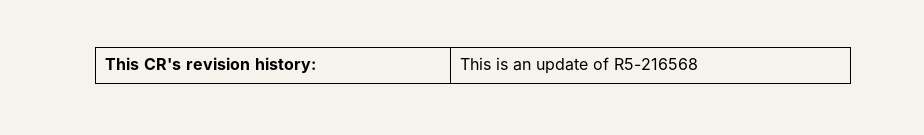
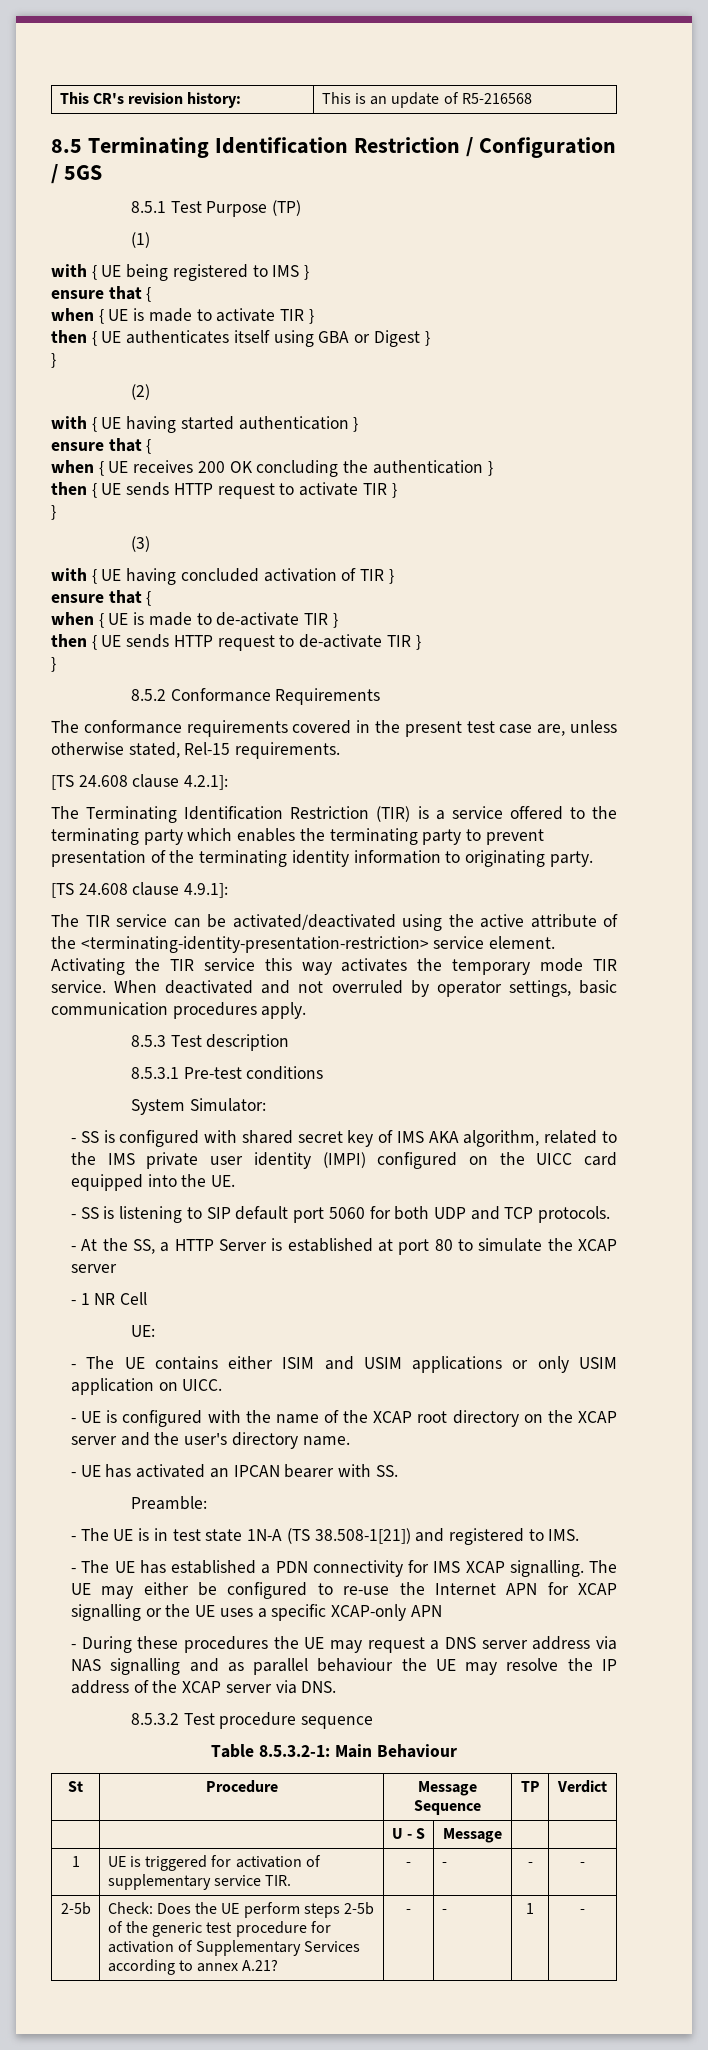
(698, 64) none -> [51,137,616,158] [51,164,102,184] [131,200,302,217] [131,232,151,248] [51,264,310,281] [51,286,152,302] [51,308,314,324] [51,330,430,347] [51,353,56,368] [131,384,151,400] [51,416,359,433] [51,438,152,454] [51,460,493,477] [51,482,397,499] [51,505,56,520] [131,536,151,552] [51,568,394,585] [51,590,152,606] [51,612,338,628] [51,634,421,651] [51,657,56,672] [131,688,381,705] [51,720,617,737] [51,742,341,759] [51,774,229,790] [51,806,618,823] [51,828,544,845] [51,850,593,867] [51,882,229,898] [51,914,618,931] [51,936,556,953] [51,958,617,975] [51,980,617,997] [51,1002,307,1019] [131,1034,290,1051] [131,1066,324,1080] [131,1098,266,1115] [71,1130,618,1147] [71,1152,618,1169] [71,1174,236,1191] [71,1206,611,1223] [71,1238,617,1255] [71,1264,118,1273] [71,1292,148,1305] [131,1325,156,1337] [71,1356,618,1373] [71,1378,223,1395] [71,1410,618,1427] [71,1432,350,1449] [71,1464,398,1478] [131,1496,208,1510] [71,1528,580,1545] [71,1560,617,1577] [71,1582,617,1599] [71,1604,442,1621] [71,1636,618,1653] [71,1658,618,1675] [71,1680,337,1694] [131,1712,374,1729] [211,1744,457,1758] [68,1781,83,1792] [205,1780,278,1793] [418,1781,478,1796] [414,1800,482,1815] [520,1781,540,1792] [557,1780,607,1793] [391,1828,426,1839] [443,1828,503,1843] [71,1856,80,1867] [107,1855,322,1871] [107,1874,292,1890] [406,1862,412,1867] [441,1862,447,1867] [527,1862,533,1867] [580,1862,585,1867] [60,1902,91,1915] [107,1902,375,1918] [107,1921,332,1937] [107,1940,361,1956] [107,1959,279,1975] [406,1909,412,1914] [441,1909,447,1914] [526,1903,534,1914] [580,1909,585,1914] // 8.5 Terminating Identification Restriction / Configuration / 5GS // 8.5.1 Test Purpose (TP) // (1) // with { UE being registered to IMS } // ensure that { // when { UE is made to activate TIR } // then { UE authenticates itself using GBA or Digest } // } // (2) // with { UE having started authentication } // ensure that { // when { UE receives 200 OK concluding the authentication } // then { UE sends HTTP request to activate TIR } // } // (3) // with { UE having concluded activation of TIR } // ensure that { // when { UE is made to de-activate TIR } // then { UE sends HTTP request to de-activate TIR } // } // 8.5.2 Conformance Requirements // The conformance requirements covered in the present test case are, unless otherwise stated, Rel-15 requirements. // [TS 24.608 clause 4.2.1]: // The Terminating Identification Restriction (TIR) is a service offered to the terminating party which enables the terminating party to prevent presentation of the terminating identity information to originating party. // [TS 24.608 clause 4.9.1]: // The TIR service can be activated/deactivated using the active attribute of the <terminating-identity-presentation-restriction> service element. Activating the TIR service this way activates the temporary mode TIR service. When deactivated and not overruled by operator settings, basic communication procedures apply. // 8.5.3 Test description // 8.5.3.1 Pre-test conditions // System Simulator: // - SS is configured with shared secret key of IMS AKA algorithm, related to the IMS private user identity (IMPI) configured on the UICC card equipped into the UE. // - SS is listening to SIP default port 5060 for both UDP and TCP protocols. // - At the SS, a HTTP Server is established at port 80 to simulate the XCAP server // - 1 NR Cell // UE: // - The UE contains either ISIM and USIM applications or only USIM application on UICC. // - UE is configured with the name of the XCAP root directory on the XCAP server and the user's directory name. // - UE has activated an IPCAN bearer with SS. // Preamble: // - The UE is in test state 1N-A (TS 38.508-1[21]) and registered to IMS. // - The UE has established a PDN connectivity for IMS XCAP signalling. The UE may either be configured to re-use the Internet APN for XCAP signalling or the UE uses a specific XCAP-only APN // - During these procedures the UE may request a DNS server address via NAS signalling and as parallel behaviour the UE may resolve the IP address of the XCAP server via DNS. // 8.5.3.2 Test procedure sequence // Table 8.5.3.2-1: Main Behaviour // St | Procedure | Message Sequence | TP | Verdict // | | U - S | Message | | // 1 | UE is triggered for activation of supplementary service TIR. | - | - | - | - // 2-5b | Check: Does the UE perform steps 2-5b of the generic test procedure for activation of Supplementary Services according to annex A.21? | - | - | 1 | -

